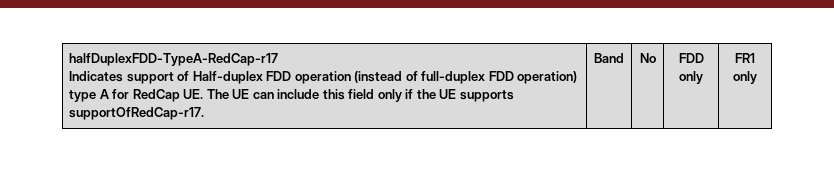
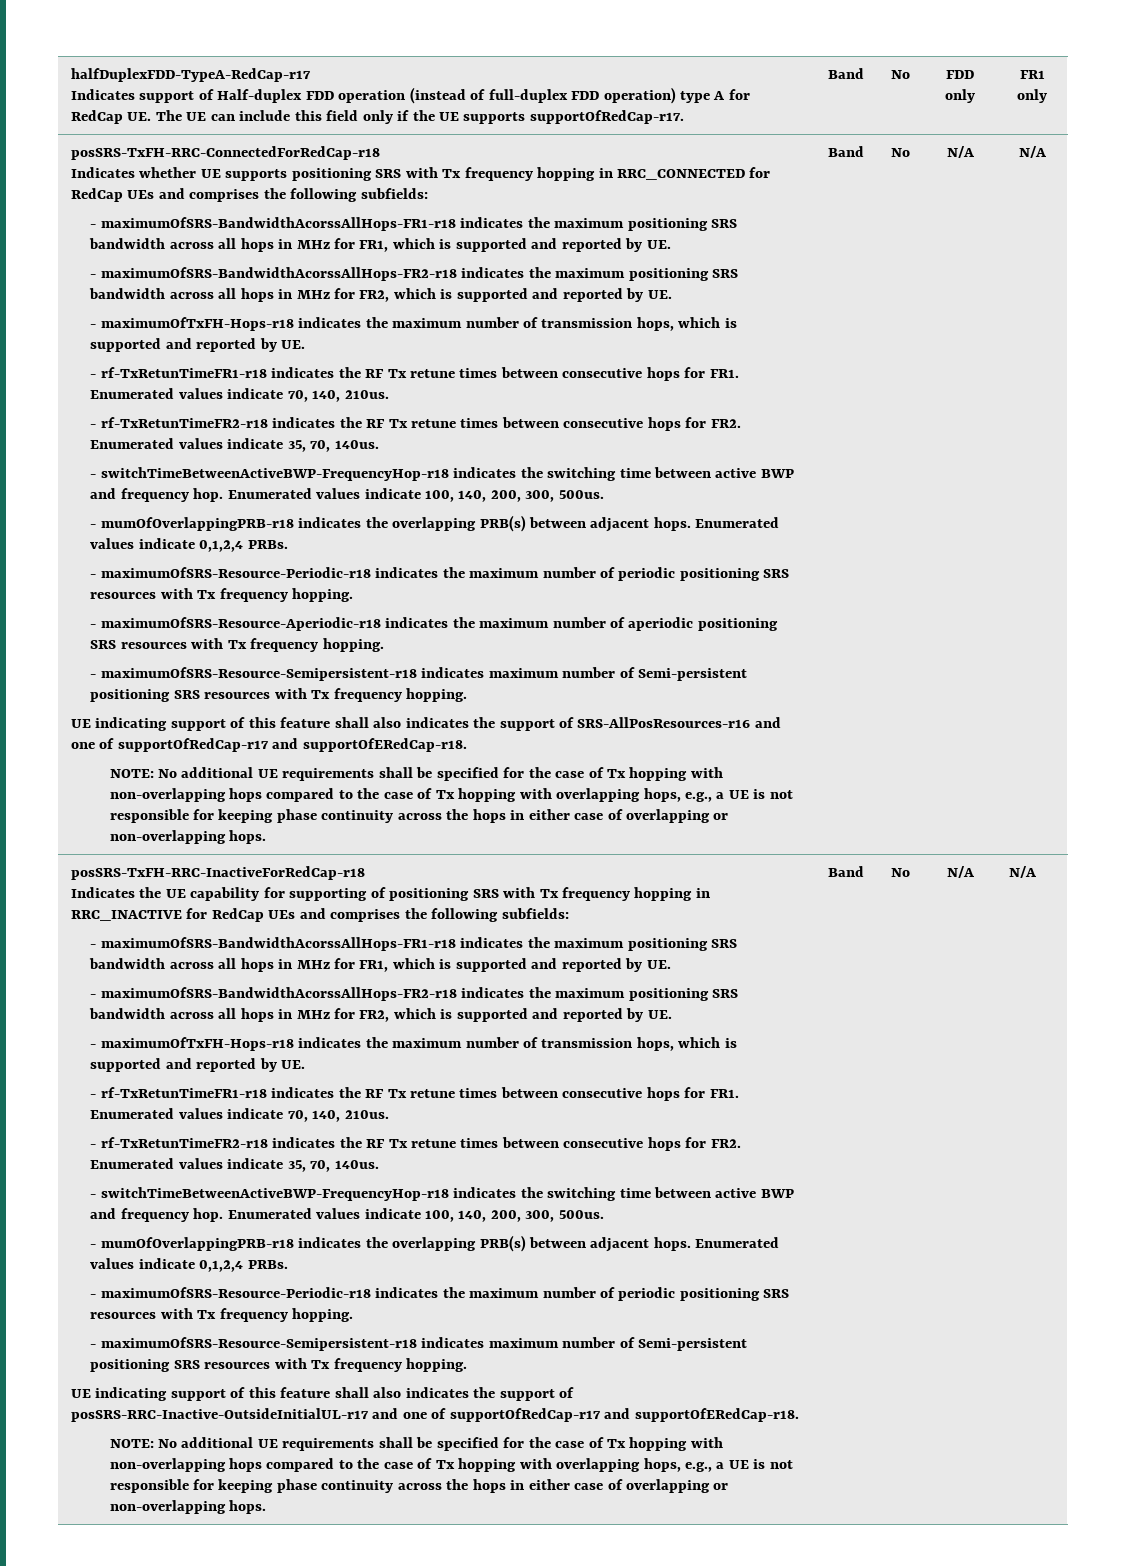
(757, 77) none -> [70,146,380,160] [70,167,771,181] [70,188,428,202] [90,217,737,231] [89,238,671,252] [90,267,738,281] [89,288,672,302] [90,317,737,331] [90,338,306,352] [90,367,739,381] [90,388,389,402] [90,417,741,431] [90,438,379,452] [90,467,794,481] [90,488,604,502] [90,515,780,532] [90,538,288,552] [90,567,790,581] [90,588,354,602] [90,617,778,631] [90,638,384,652] [90,667,747,681] [90,688,467,702] [70,717,781,731] [70,738,467,752] [109,767,723,781] [109,788,793,802] [109,809,729,823] [109,830,267,844] [828,146,864,157] [891,148,910,157] [946,146,974,158] [1018,146,1046,158] [70,866,365,880] [70,887,710,901] [70,908,569,922] [90,937,737,951] [89,958,671,972] [90,987,738,1001] [89,1008,672,1022] [90,1037,737,1051] [90,1058,306,1072] [90,1087,739,1101] [90,1108,389,1122] [90,1137,741,1151] [90,1158,379,1172] [90,1187,794,1201] [90,1208,604,1222] [90,1235,780,1252] [90,1258,288,1272] [90,1287,790,1301] [90,1308,354,1322] [90,1337,747,1351] [90,1358,467,1372] [70,1387,574,1401] [70,1408,799,1422] [109,1437,723,1451] [109,1458,793,1472] [109,1479,729,1493] [109,1500,267,1514] [828,866,864,877] [891,868,910,877] [946,866,974,878] [1008,866,1036,878] // posSRS-TxFH-RRC-ConnectedForRedCap-r18 // Indicates whether UE supports positioning SRS with Tx frequency hopping in RRC_CONNECTED for RedCap UEs and comprises the following subfields: // - maximumOfSRS-BandwidthAcorssAllHops-FR1-r18 indicates the maximum positioning SRS bandwidth across all hops in MHz for FR1, which is supported and reported by UE. // - maximumOfSRS-BandwidthAcorssAllHops-FR2-r18 indicates the maximum positioning SRS bandwidth across all hops in MHz for FR2, which is supported and reported by UE. // - maximumOfTxFH-Hops-r18 indicates the maximum number of transmission hops, which is supported and reported by UE. // - rf-TxRetunTimeFR1-r18 indicates the RF Tx retune times between consecutive hops for FR1. Enumerated values indicate 70, 140, 210us. // - rf-TxRetunTimeFR2-r18 indicates the RF Tx retune times between consecutive hops for FR2. Enumerated values indicate 35, 70, 140us. // - switchTimeBetweenActiveBWP-FrequencyHop-r18 indicates the switching time between active BWP and frequency hop. Enumerated values indicate 100, 140, 200, 300, 500us. // - mumOfOverlappingPRB-r18 indicates the overlapping PRB(s) between adjacent hops. Enumerated values indicate 0,1,2,4 PRBs. // - maximumOfSRS-Resource-Periodic-r18 indicates the maximum number of periodic positioning SRS resources with Tx frequency hopping. // - maximumOfSRS-Resource-Aperiodic-r18 indicates the maximum number of aperiodic positioning SRS resources with Tx frequency hopping. // - maximumOfSRS-Resource-Semipersistent-r18 indicates maximum number of Semi-persistent positioning SRS resources with Tx frequency hopping. // UE indicating support of this feature shall also indicates the support of SRS-AllPosResources-r16 and one of supportOfRedCap-r17 and supportOfERedCap-r18. // NOTE: No additional UE requirements shall be specified for the case of Tx hopping with non-overlapping hops compared to the case of Tx hopping with overlapping hops, e.g., a UE is not responsible for keeping phase continuity across the hops in either case of overlapping or non-overlapping hops. | Band | No | N/A | N/A // posSRS-TxFH-RRC-InactiveForRedCap-r18 // Indicates the UE capability for supporting of positioning SRS with Tx frequency hopping in RRC_INACTIVE for RedCap UEs and comprises the following subfields: // - maximumOfSRS-BandwidthAcorssAllHops-FR1-r18 indicates the maximum positioning SRS bandwidth across all hops in MHz for FR1, which is supported and reported by UE. // - maximumOfSRS-BandwidthAcorssAllHops-FR2-r18 indicates the maximum positioning SRS bandwidth across all hops in MHz for FR2, which is supported and reported by UE. // - maximumOfTxFH-Hops-r18 indicates the maximum number of transmission hops, which is supported and reported by UE. // - rf-TxRetunTimeFR1-r18 indicates the RF Tx retune times between consecutive hops for FR1. Enumerated values indicate 70, 140, 210us. // - rf-TxRetunTimeFR2-r18 indicates the RF Tx retune times between consecutive hops for FR2. Enumerated values indicate 35, 70, 140us. // - switchTimeBetweenActiveBWP-FrequencyHop-r18 indicates the switching time between active BWP and frequency hop. Enumerated values indicate 100, 140, 200, 300, 500us. // - mumOfOverlappingPRB-r18 indicates the overlapping PRB(s) between adjacent hops. Enumerated values indicate 0,1,2,4 PRBs. // - maximumOfSRS-Resource-Periodic-r18 indicates the maximum number of periodic positioning SRS resources with Tx frequency hopping. // - maximumOfSRS-Resource-Semipersistent-r18 indicates maximum number of Semi-persistent positioning SRS resources with Tx frequency hopping. // UE indicating support of this feature shall also indicates the support of posSRS-RRC-Inactive-OutsideInitialUL-r17 and one of supportOfRedCap-r17 and supportOfERedCap-r18. // NOTE: No additional UE requirements shall be specified for the case of Tx hopping with non-overlapping hops compared to the case of Tx hopping with overlapping hops, e.g., a UE is not responsible for keeping phase continuity across the hops in either case of overlapping or non-overlapping hops. | Band | No | N/A | N/A

